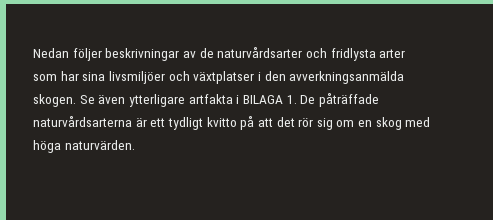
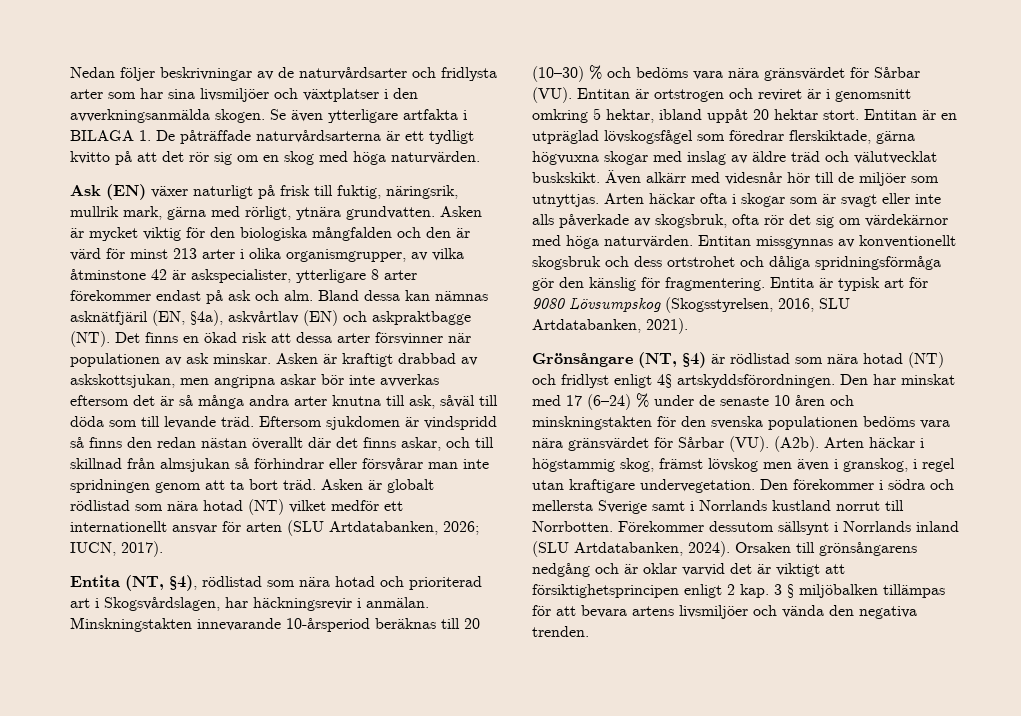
(135, 145) none -> [70,184,458,200] [70,206,482,220] [70,227,470,241] [70,248,464,262] [70,269,417,283] [70,290,488,304] [70,310,471,326] [70,331,471,347] [70,353,478,367] [70,374,439,388] [70,395,498,409] [70,416,497,430] [70,437,494,451] [70,458,489,472] [70,479,434,493] [70,499,403,515] [70,520,479,536] [70,541,163,557] [70,575,482,591] [70,597,429,611] [70,617,480,632] [532,65,920,82] [532,87,911,103] [532,108,957,123] [532,130,915,144] [532,151,937,165] [532,170,939,186] [532,193,941,207] [532,214,948,228] [532,235,956,249] [532,256,941,270] [532,277,928,291] [532,297,850,313] [532,318,688,334] [532,352,944,368] [532,374,955,388] [532,393,854,410] [532,416,950,430] [532,436,924,452] [532,458,955,472] [532,479,954,493] [532,500,904,514] [532,521,959,535] [532,541,917,557] [532,563,845,577] [532,584,945,598] [532,605,917,619] [532,626,589,637] // Ask (EN) växer naturligt på frisk till fuktig, näringsrik, mullrik mark, gärna med rörligt, ytnära grundvatten. Asken är mycket viktig för den biologiska mångfalden och den är värd för minst 213 arter i olika organismgrupper, av vilka åtminstone 42 är askspecialister, ytterligare 8 arter förekommer endast på ask och alm. Bland dessa kan nämnas asknätfjäril (EN, §4a), askvårtlav (EN) och askpraktbagge (NT). Det finns en ökad risk att dessa arter försvinner när populationen av ask minskar. Asken är kraftigt drabbad av askskottsjukan, men angripna askar bör inte avverkas eftersom det är så många andra arter knutna till ask, såväl till döda som till levande träd. Eftersom sjukdomen är vindspridd så finns den redan nästan överallt där det finns askar, och till skillnad från almsjukan så förhindrar eller försvårar man inte spridningen genom att ta bort träd. Asken är globalt rödlistad som nära hotad (NT) vilket medför ett internationellt ansvar för arten (SLU Artdatabanken, 2026; IUCN, 2017). // Entita (NT, §4), rödlistad som nära hotad och prioriterad art i Skogsvårdslagen, har häckningsrevir i anmälan. Minskningstakten innevarande 10-årsperiod beräknas till 20 (10–30) % och bedöms vara nära gränsvärdet för Sårbar (VU). Entitan är ortstrogen och reviret är i genomsnitt omkring 5 hektar, ibland uppåt 20 hektar stort. Entitan är en utpräglad lövskogsfågel som föredrar flerskiktade, gärna högvuxna skogar med inslag av äldre träd och välutvecklat buskskikt. Även alkärr med videsnår hör till de miljöer som utnyttjas. Arten häckar ofta i skogar som är svagt eller inte alls påverkade av skogsbruk, ofta rör det sig om värdekärnor med höga naturvärden. Entitan missgynnas av konventionellt skogsbruk och dess ortstrohet och dåliga spridningsförmåga gör den känslig för fragmentering. Entita är typisk art för 9080 Lövsumpskog (Skogsstyrelsen, 2016, SLU Artdatabanken, 2021). // Grönsångare (NT, §4) är rödlistad som nära hotad (NT) och fridlyst enligt 4§ artskyddsförordningen. Den har minskat med 17 (6–24) % under de senaste 10 åren och minskningstakten för den svenska populationen bedöms vara nära gränsvärdet för Sårbar (VU). (A2b). Arten häckar i högstammig skog, främst lövskog men även i granskog, i regel utan kraftigare undervegetation. Den förekommer i södra och mellersta Sverige samt i Norrlands kustland norrut till Norrbotten. Förekommer dessutom sällsynt i Norrlands inland (SLU Artdatabanken, 2024). Orsaken till grönsångarens nedgång och är oklar varvid det är viktigt att försiktighetsprincipen enligt 2 kap. 3 § miljöbalken tillämpas för att bevara artens livsmiljöer och vända den negativa trenden.

